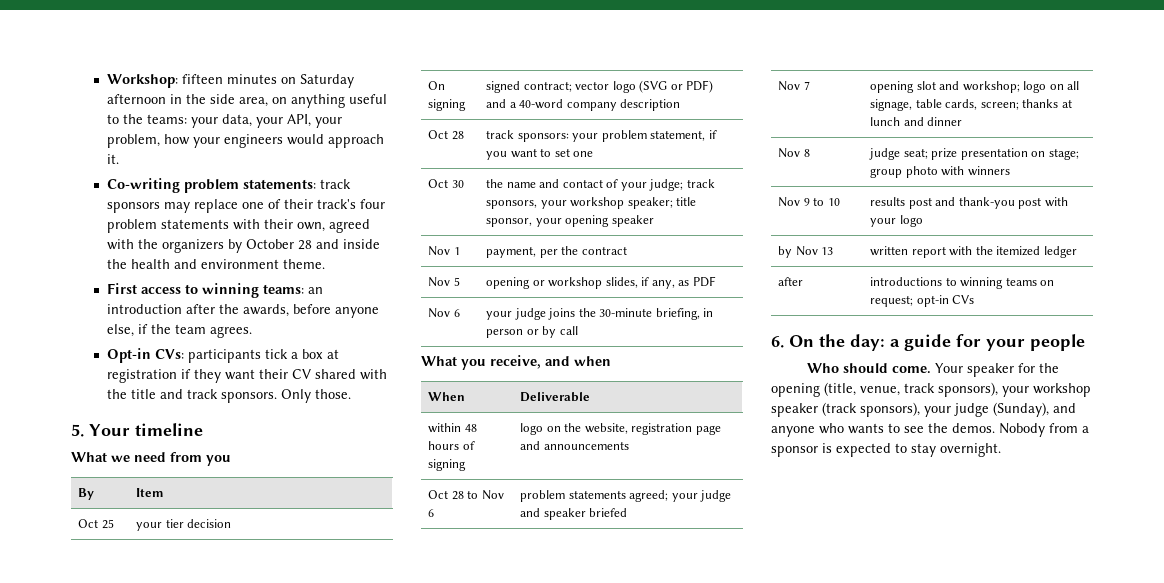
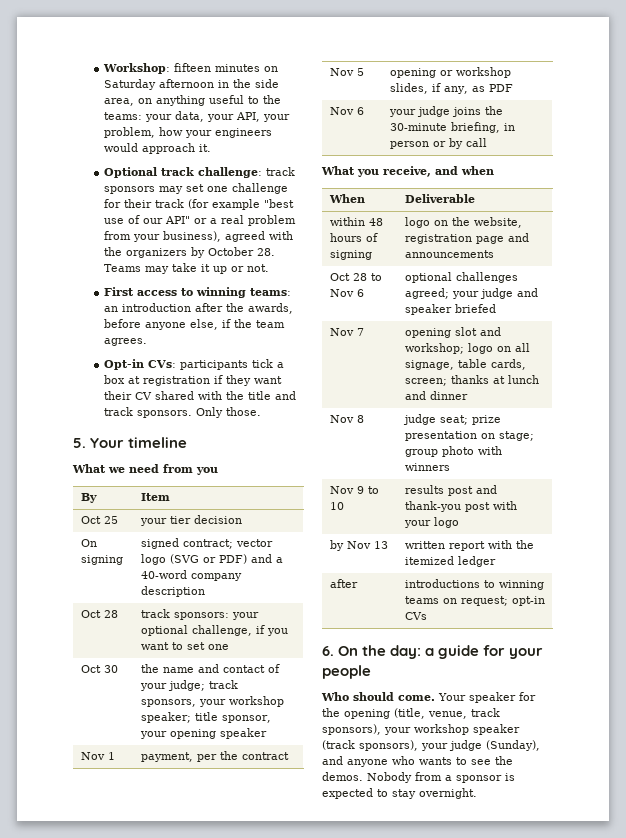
[106,178,351,193] [106,199,385,213] [106,219,325,233] Co-writing problem statements: track sponsors may replace one of their track's four problem statements with their own, -> [104,167,296,178] [104,183,289,194] [104,199,295,210] [104,215,297,226] [104,231,222,242] Optional track challenge: track sponsors may set one challenge for their track (for example "best use of our API" or a real problem from your business),
[297,239,380,250] [106,259,325,269] 28 and inside the health and environment theme. -> [257,248,276,256] [104,263,270,274] 28. Teams may take it up or not.
[601,130,706,142] problem statement, -> [140,625,252,636] optional challenge,
[520,490,626,502] problem statements -> [404,272,518,283] optional challenges

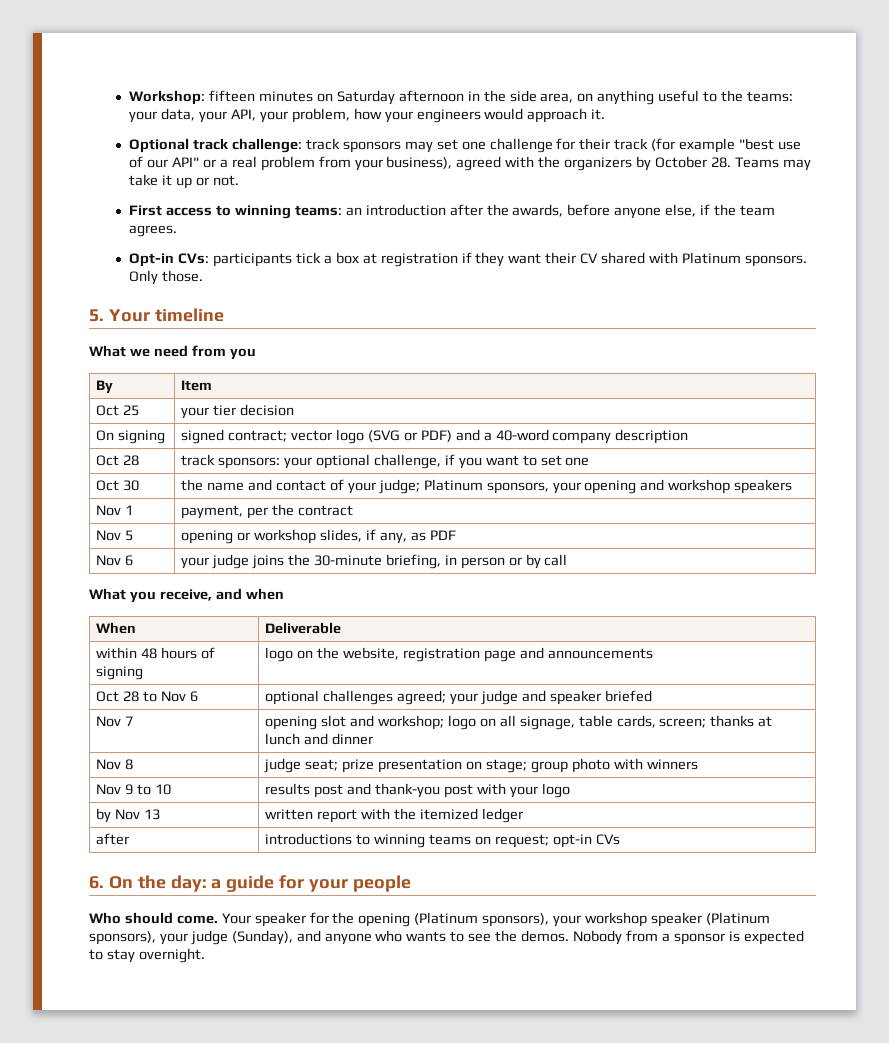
[226,391,297,400] [104,407,134,416] the title and track -> [681,252,741,264] Platinum
[208,680,238,689] track -> [423,479,483,491] Platinum
[228,696,284,707] [140,712,271,723] [139,728,267,739] workshop speaker; title sponsor, your opening speaker -> [584,479,793,494] opening and workshop speakers
[394,708,500,719] (title, venue, track -> [414,912,479,925] (Platinum
[322,740,355,750] (track -> [705,912,770,925] (Platinum

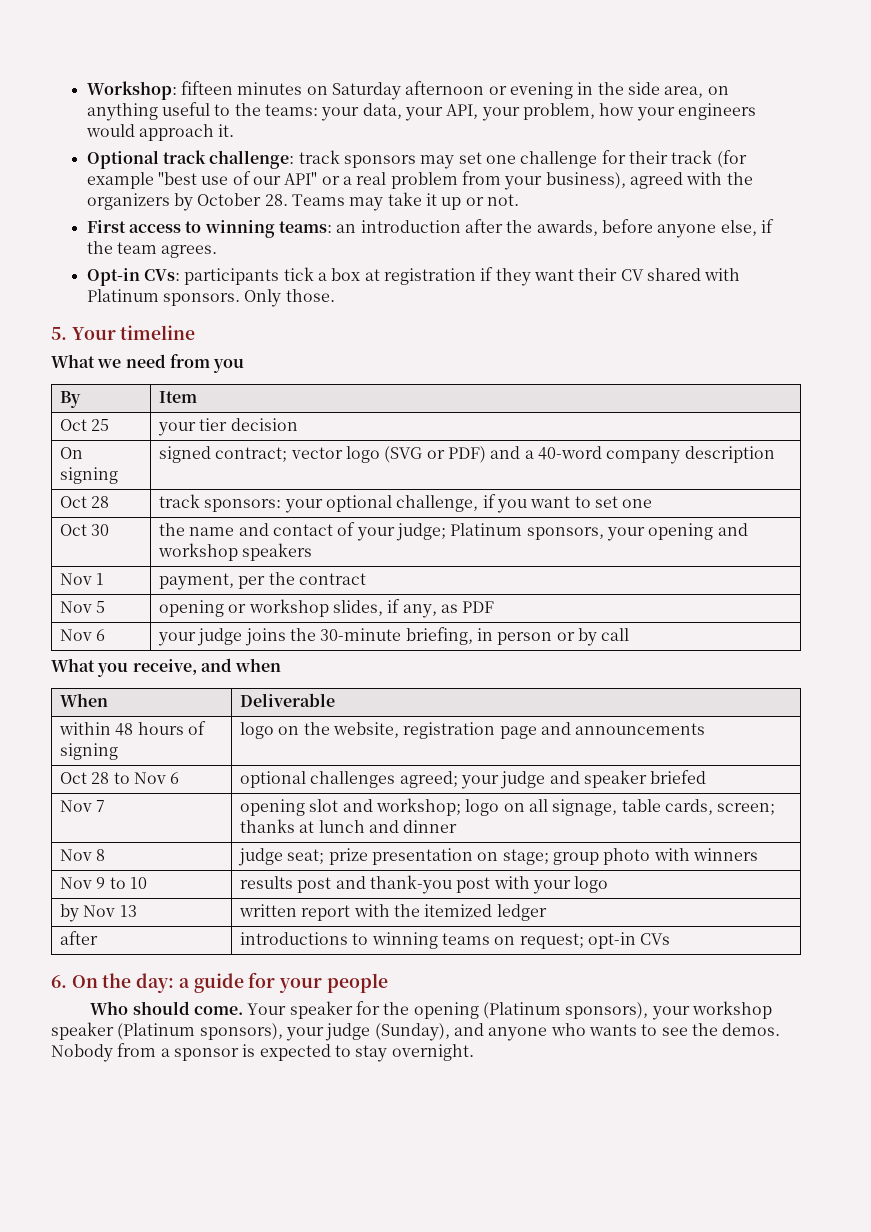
(464, 96) none -> [488,82,573,99] or evening

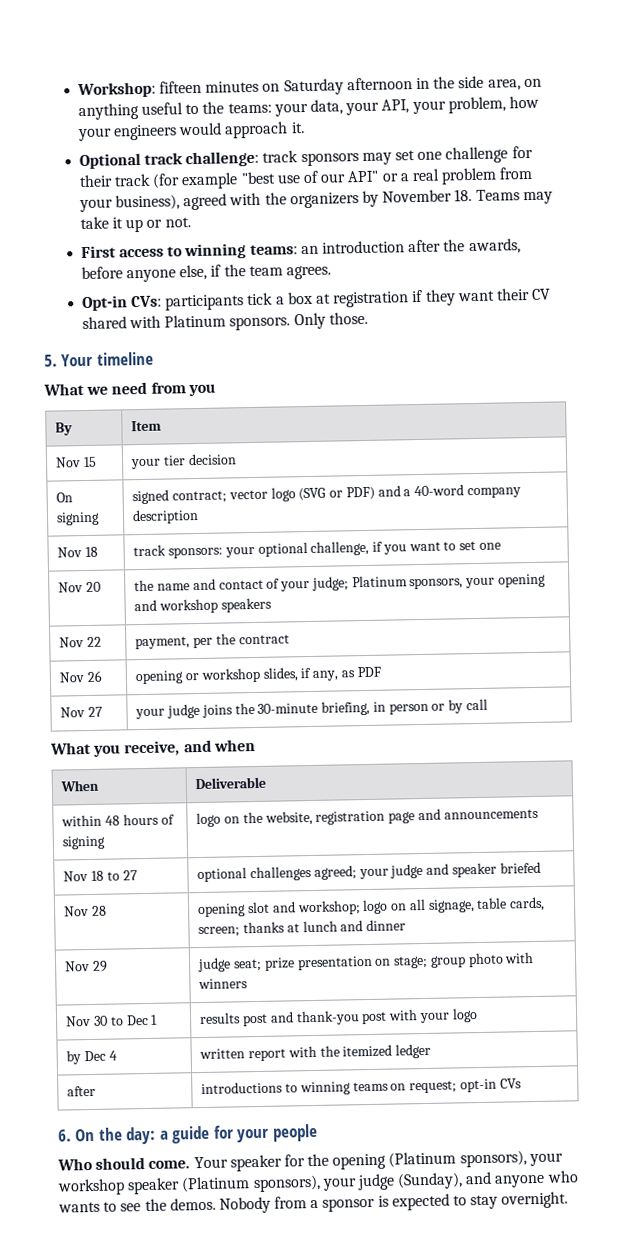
[488,82,573,99] or evening -> (413, 84) none
[197,193,288,206] October 28. -> [382,189,473,203] November 18.
[59,419,110,431] Oct 25 -> [55,456,98,468] Nov 15
[59,496,110,508] Oct 28 -> [57,546,99,558] Nov 18
[59,524,110,536] Oct 30 -> [58,581,102,593] Nov 20
[96,573,105,585] 1 -> [87,636,103,647] 22
[96,601,106,613] 5 -> [87,670,103,682] 26
[96,629,106,641] 6 -> [88,706,104,717] 27
[59,772,180,784] Oct 28 to Nov 6 -> [63,870,138,882] Nov 18 to 27
[96,800,106,812] 7 -> [92,905,108,916] 28
[96,849,106,861] 8 -> [93,960,109,972] 29
[96,877,147,889] 9 to 10 -> [93,1014,159,1026] 30 to Dec 1
[83,905,137,917] Nov 13 -> [84,1050,117,1062] Dec 4

